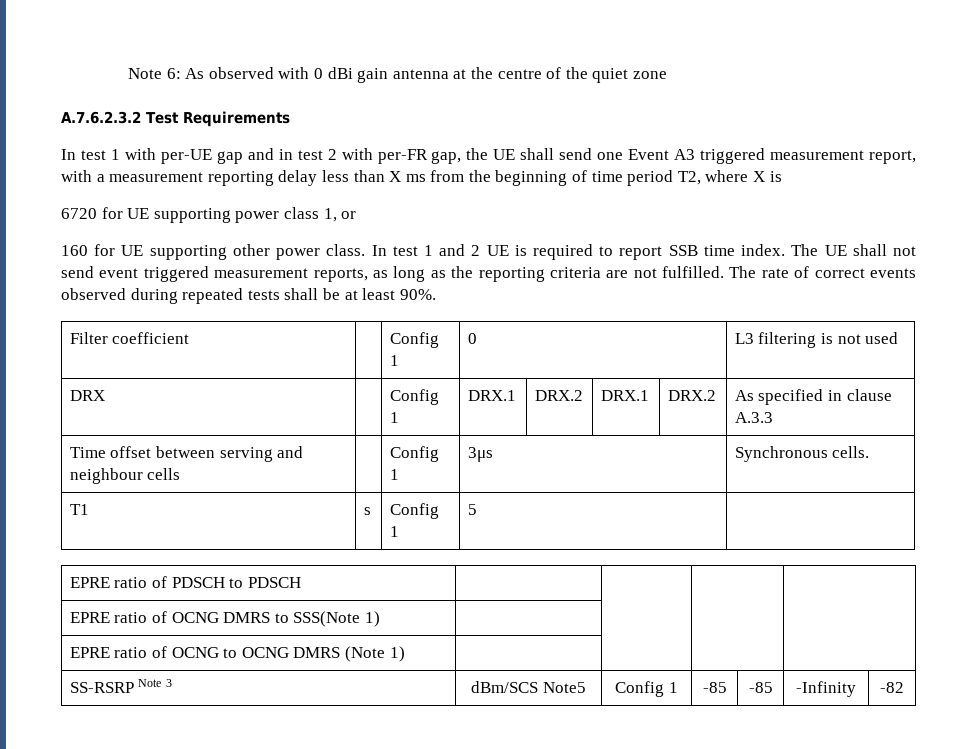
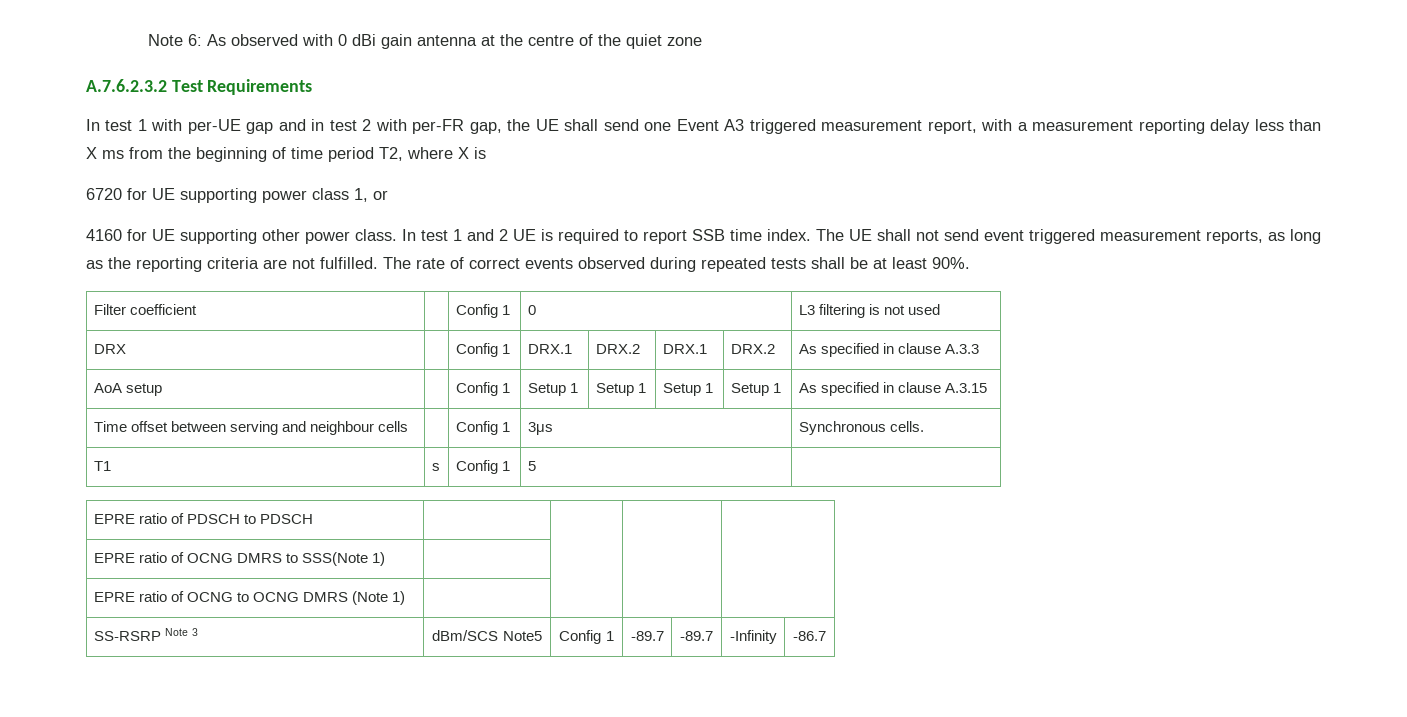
[61,245,88,256] 160 -> [86,229,122,241] 4160
(773, 417) none -> [93,383,162,396] [455,382,510,396] [527,383,578,396] [595,383,646,396] [662,383,713,396] [730,383,781,396] [798,382,987,396] // AoA setup | | Config 1 | Setup 1 | Setup 1 | Setup 1 | Setup 1 | As specified in clause A.3.15
[702,682,727,693] [748,682,773,693] -85 | -85 -> [630,631,664,641] [680,631,713,641] -89.7 | -89.7
[880,682,904,693] -82 -> [793,631,826,641] -86.7

